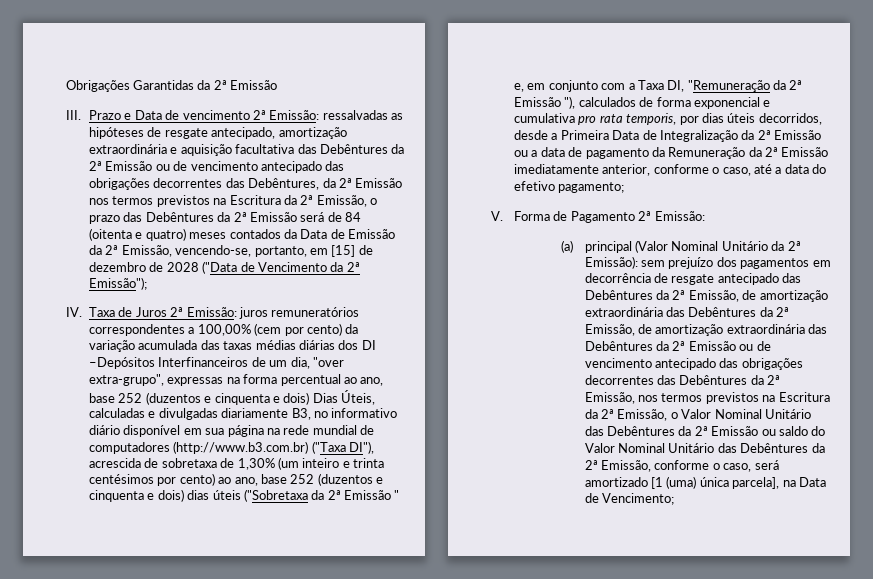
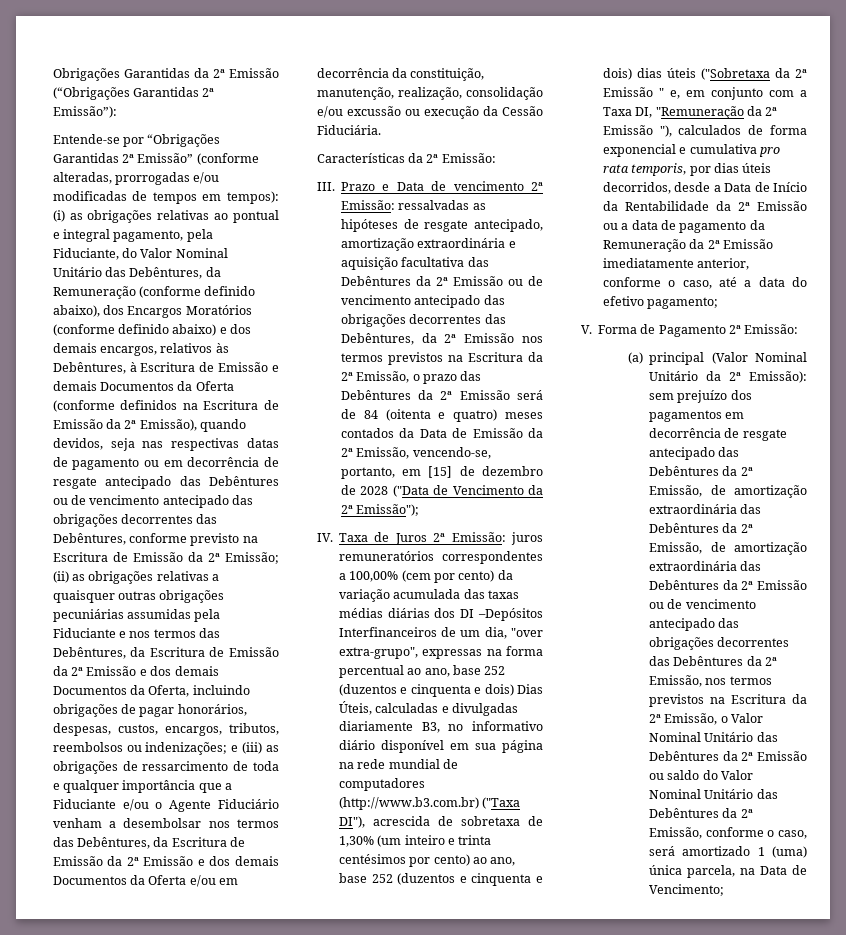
(278, 85) none -> [52,87,215,100] [52,106,117,118] [52,134,221,147] [52,153,259,165] [52,172,220,185] [52,191,279,204] [52,210,279,223] [52,229,213,242] [52,248,228,260] [52,267,221,279] [52,286,256,299] [52,305,252,318] [52,324,252,336] [52,343,229,356] [52,362,279,374] [52,381,234,391] [52,400,279,412] [52,419,247,432] [52,438,279,451] [52,457,279,470] [52,476,279,489] [52,495,254,508] [52,514,218,527] [52,533,258,546] [52,552,279,564] [52,571,220,584] [52,590,225,603] [52,609,221,622] [52,628,221,638] [52,647,279,659] [52,666,219,676] [52,685,250,697] [52,704,247,717] [52,723,279,736] [52,742,279,755] [52,761,279,774] [52,780,233,793] [52,799,279,812] [52,818,279,828] [52,837,246,849] [52,856,279,866] [52,875,239,887] [316,68,485,81] [316,87,543,100] [316,106,543,119] [316,125,381,135] [316,153,496,163] (“Obrigações Garantidas 2ª Emissão”): // Entende-se por “Obrigações Garantidas 2ª Emissão” (conforme alteradas, prorrogadas e/ou modificadas de tempos em tempos): (i) as obrigações relativas ao pontual e integral pagamento, pela Fiduciante, do Valor Nominal Unitário das Debêntures, da Remuneração (conforme definido abaixo), dos Encargos Moratórios (conforme definido abaixo) e dos demais encargos, relativos às Debêntures, à Escritura de Emissão e demais Documentos da Oferta (conforme definidos na Escritura de Emissão da 2ª Emissão), quando devidos, seja nas respectivas datas de pagamento ou em decorrência de resgate antecipado das Debêntures ou de vencimento antecipado das obrigações decorrentes das Debêntures, conforme previsto na Escritura de Emissão da 2ª Emissão; (ii) as obrigações relativas a quaisquer outras obrigações pecuniárias assumidas pela Fiduciante e nos termos das Debêntures, da Escritura de Emissão da 2ª Emissão e dos demais Documentos da Oferta, incluindo obrigações de pagar honorários, despesas, custos, encargos, tributos, reembolsos ou indenizações; e (iii) as obrigações de ressarcimento de toda e qualquer importância que a Fiduciante e/ou o Agente Fiduciário venham a desembolsar nos termos das Debêntures, da Escritura de Emissão da 2ª Emissão e dos demais Documentos da Oferta e/ou em decorrência da constituição, manutenção, realização, consolidação e/ou excussão ou execução da Cessão Fiduciária. // Características da 2ª Emissão:
[560,130,738,142] Primeira Data de Integralização -> [724,182,807,192] [602,201,709,211] Data de Início da Rentabilidade
[651,477,664,489] [1 -> [757,847,765,856] 1
[732,477,780,489] parcela], -> [687,865,736,878] parcela,

